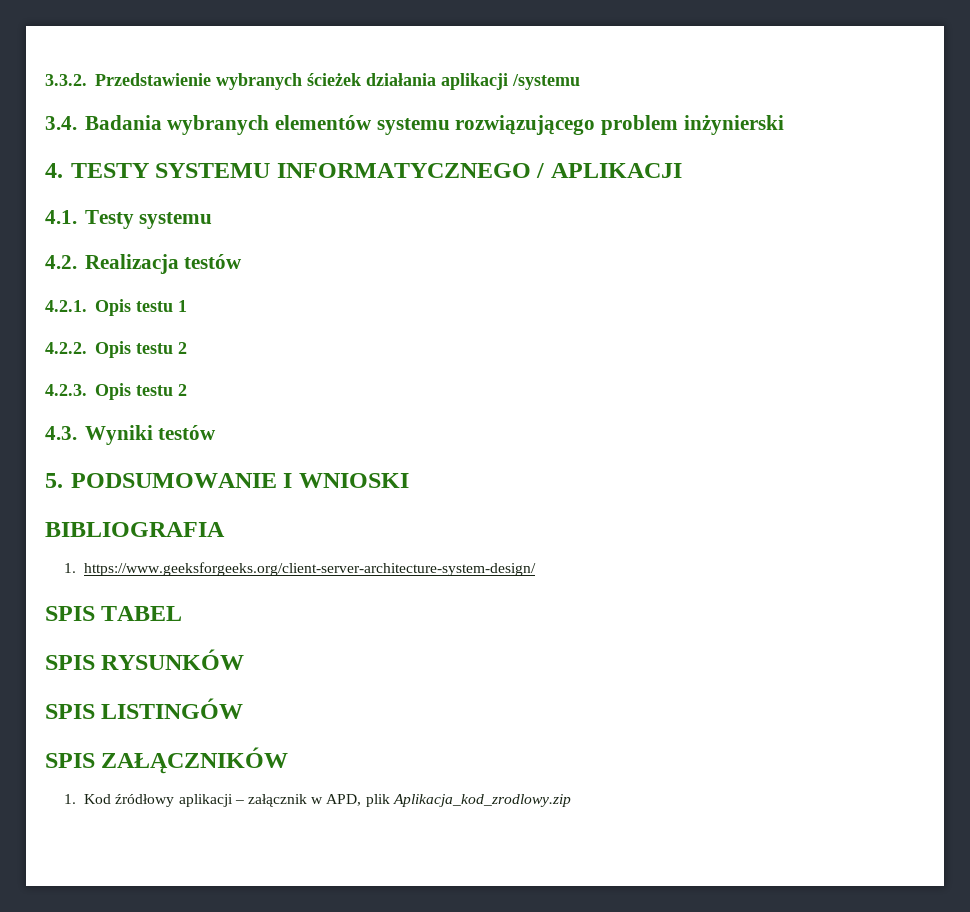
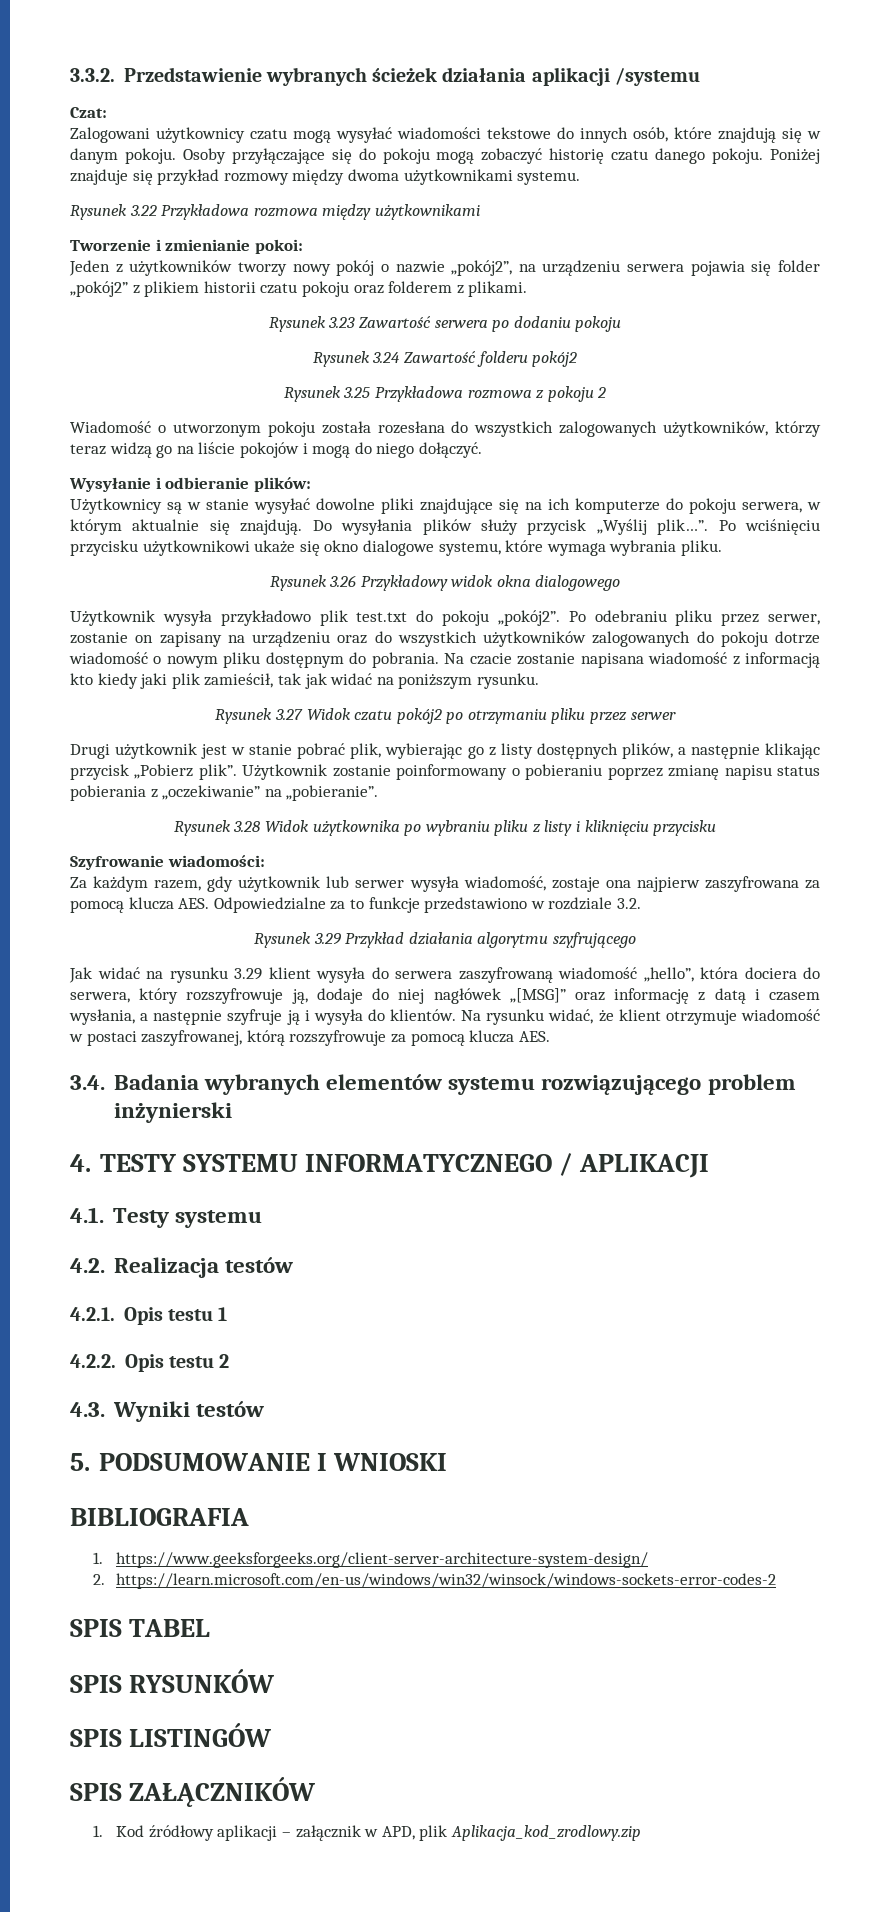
(580, 82) none -> [70,107,107,118] [70,127,821,143] [70,148,820,164] [70,169,581,185] [70,204,480,220] [70,239,303,254] [69,260,820,276] [70,281,528,297] [268,316,622,332] [312,351,578,367] [283,386,607,402] [70,421,821,437] [70,442,482,458] [69,477,311,492] [70,498,821,514] [70,519,820,535] [70,540,722,556] [269,575,621,591] [70,610,820,626] [70,631,820,647] [69,652,820,668] [70,673,539,689] [215,708,676,724] [70,743,821,759] [70,764,821,780] [70,785,379,801] [173,820,717,836] [70,855,265,870] [70,876,821,892] [70,897,641,913] [254,932,636,948] [69,967,820,983] [70,988,820,1004] [69,1009,820,1025] [69,1030,550,1046] // Czat: // Zalogowani użytkownicy czatu mogą wysyłać wiadomości tekstowe do innych osób, które znajdują się w danym pokoju. Osoby przyłączające się do pokoju mogą zobaczyć historię czatu danego pokoju. Poniżej znajduje się przykład rozmowy między dwoma użytkownikami systemu. // Rysunek 3.22 Przykładowa rozmowa między użytkownikami // Tworzenie i zmienianie pokoi: // Jeden z użytkowników tworzy nowy pokój o nazwie „pokój2”, na urządzeniu serwera pojawia się folder „pokój2” z plikiem historii czatu pokoju oraz folderem z plikami. // Rysunek 3.23 Zawartość serwera po dodaniu pokoju // Rysunek 3.24 Zawartość folderu pokój2 // Rysunek 3.25 Przykładowa rozmowa z pokoju 2 // Wiadomość o utworzonym pokoju została rozesłana do wszystkich zalogowanych użytkowników, którzy teraz widzą go na liście pokojów i mogą do niego dołączyć. // Wysyłanie i odbieranie plików: // Użytkownicy są w stanie wysyłać dowolne pliki znajdujące się na ich komputerze do pokoju serwera, w którym aktualnie się znajdują. Do wysyłania plików służy przycisk „Wyślij plik…”. Po wciśnięciu przycisku użytkownikowi ukaże się okno dialogowe systemu, które wymaga wybrania pliku. // Rysunek 3.26 Przykładowy widok okna dialogowego // Użytkownik wysyła przykładowo plik test.txt do pokoju „pokój2”. Po odebraniu pliku przez serwer, zostanie on zapisany na urządzeniu oraz do wszystkich użytkowników zalogowanych do pokoju dotrze wiadomość o nowym pliku dostępnym do pobrania. Na czacie zostanie napisana wiadomość z informacją kto kiedy jaki plik zamieścił, tak jak widać na poniższym rysunku. // Rysunek 3.27 Widok czatu pokój2 po otrzymaniu pliku przez serwer // Drugi użytkownik jest w stanie pobrać plik, wybierając go z listy dostępnych plików, a następnie klikając przycisk „Pobierz plik”. Użytkownik zostanie poinformowany o pobieraniu poprzez zmianę napisu status pobierania z „oczekiwanie” na „pobieranie”. // Rysunek 3.28 Widok użytkownika po wybraniu pliku z listy i kliknięciu przycisku // Szyfrowanie wiadomości: // Za każdym razem, gdy użytkownik lub serwer wysyła wiadomość, zostaje ona najpierw zaszyfrowana za pomocą klucza AES. Odpowiedzialne za to funkcje przedstawiono w rozdziale 3.2. // Rysunek 3.29 Przykład działania algorytmu szyfrującego // Jak widać na rysunku 3.29 klient wysyła do serwera zaszyfrowaną wiadomość „hello”, która dociera do serwera, który rozszyfrowuje ją, dodaje do niej nagłówek „[MSG]” oraz informację z datą i czasem wysłania, a następnie szyfruje ją i wysyła do klientów. Na rysunku widać, że klient otrzymuje wiadomość w postaci zaszyfrowanej, którą rozszyfrowuje za pomocą klucza AES.
[45,383,187,400] // 4.2.3. Opis testu 2 -> (230, 1361) none
(537, 569) none -> [93,1573,777,1589] // 2. https://learn.microsoft.com/en-us/windows/win32/winsock/windows-sockets-error-codes-2

